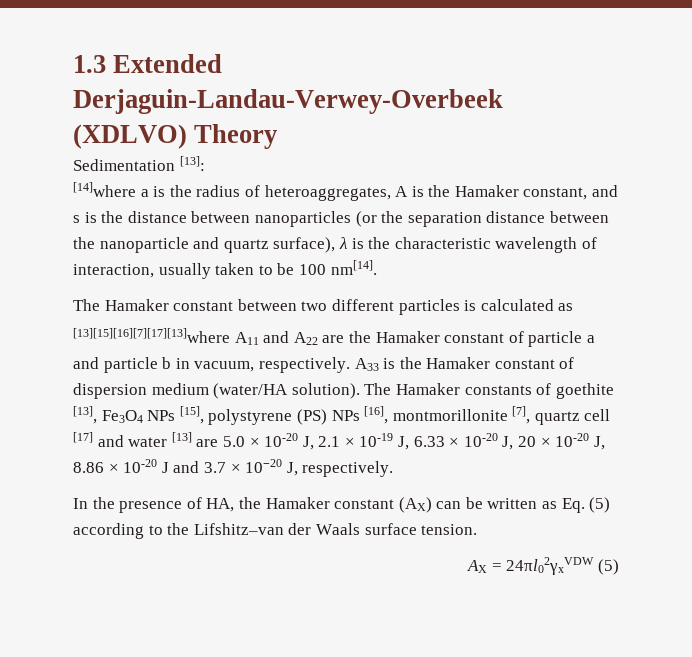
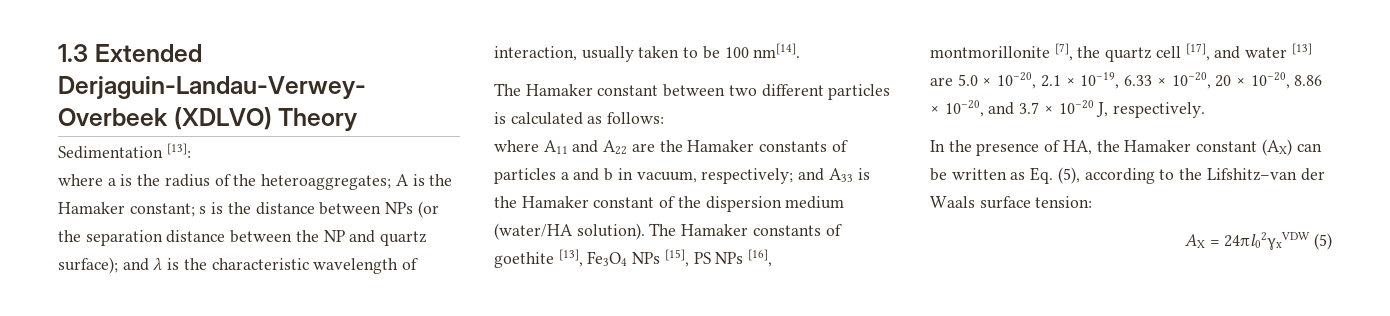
[73,182,136,197] [14]where -> [58,174,103,186] where
[264,185,391,201] heteroaggregates, -> [233,174,392,190] the heteroaggregates;
[523,185,619,200] constant, and -> [129,203,195,217] constant;
[254,211,351,227] nanoparticles -> [385,202,414,214] NPs
[99,237,189,253] nanoparticle -> [323,230,345,242] NP
[273,237,336,253] surface), -> [58,257,149,274] surface); and
[73,328,230,343] // [13][15][16][7][17][13]where -> [607,112,665,124] [494,140,539,152] follows: // where
[444,331,583,347] constant of particle -> [759,140,848,152] [494,168,556,184] constants of particles
[103,357,158,373] particle -> (600, 174) none
[258,357,350,373] respectively. -> [701,168,825,184] respectively; and
(575, 363) none -> [677,196,701,208] the
[208,409,327,425] polystyrene (PS) -> [693,252,711,264] PS
(531, 415) none -> [1077,46,1101,58] the
[73,432,93,443] [17] -> [1185,43,1210,61] [17],
[264,433,605,450] [73,459,169,473] 10-20 J, 2.1 × 10-19 J, 6.33 × 10-20 J, 20 × 10-20 J, 8.86 × 10-20 J -> [997,72,1323,89] [930,100,984,117] 10−20, 2.1 × 10−19, 6.33 × 10−20, 20 × 10−20, 8.86 × 10−20,
[589,497,611,513] (5) -> [1057,167,1080,184] (5),
[421,524,478,535] tension. -> [1035,196,1093,208] tension:

